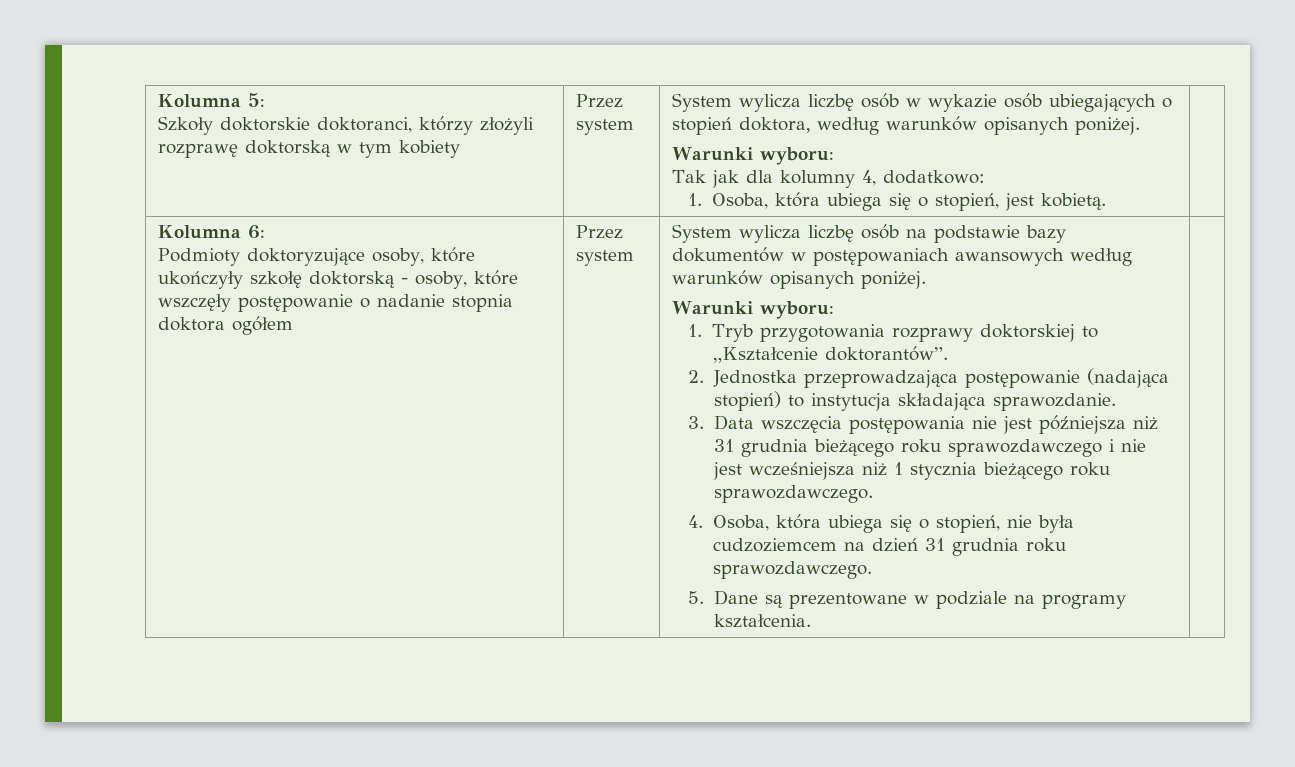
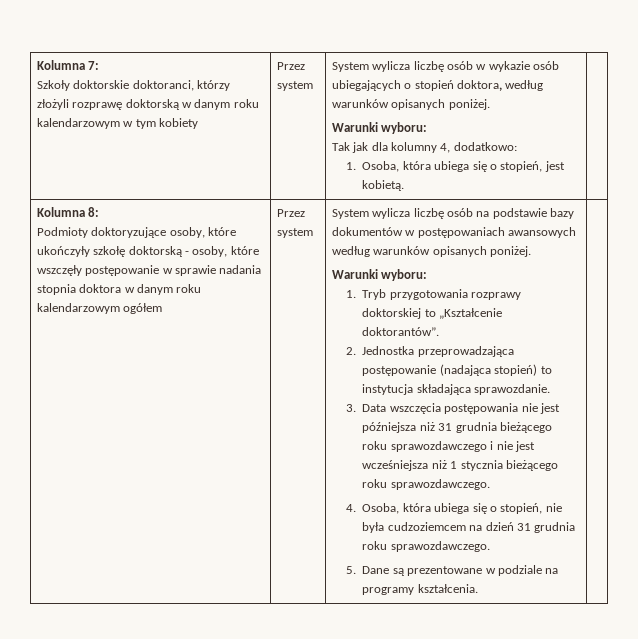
[157,93,265,108] Kolumna 5: -> [36,60,100,70] Kolumna 7:
(352, 148) none -> [194,99,259,110] [36,118,134,129] danym roku kalendarzowym w
[247,225,265,239] 6: -> [88,207,100,217] 8:
[359,294,513,312] [157,317,225,331] o nadanie stopnia doktora -> [162,265,262,276] [36,284,202,295] [36,303,120,314] w sprawie nadania stopnia doktora w danym roku kalendarzowym

